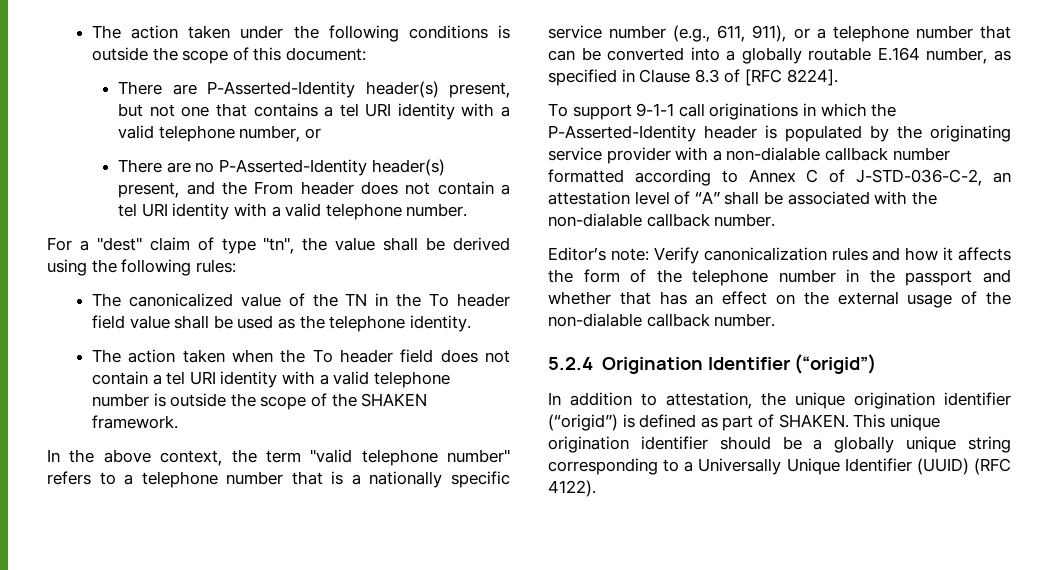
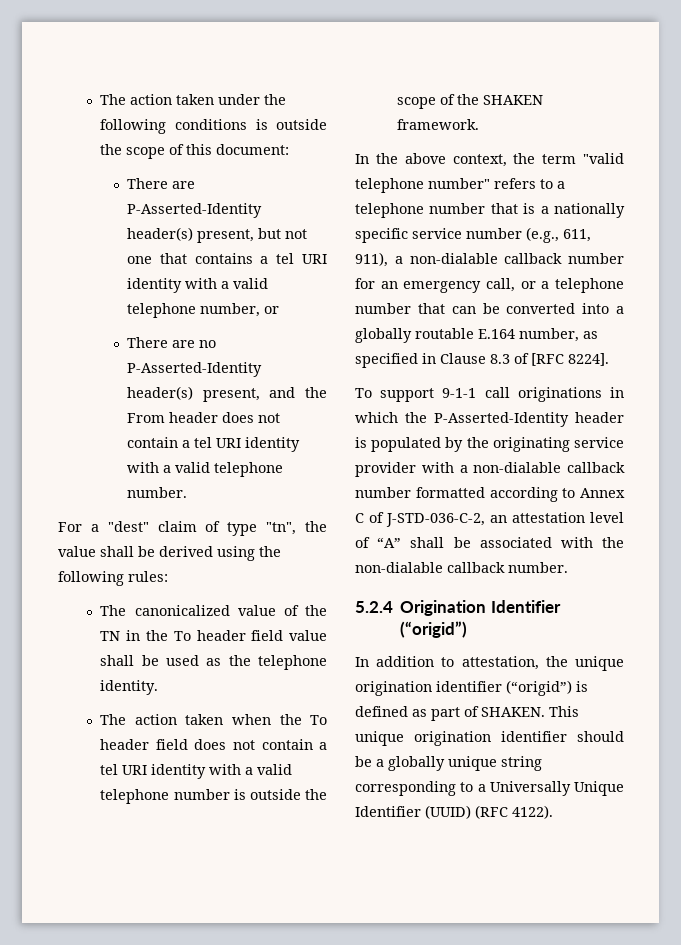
(787, 33) none -> [394,253,624,264] [355,278,515,293] a non-dialable callback number for an emergency call,
[548,247,1011,264] [548,269,1011,286] [548,291,1011,308] [548,313,776,327] // Editor’s note: Verify canonicalization rules and how it affects the form of the telephone number in the passport and whether that has an effect on the external usage of the non-dialable callback number. -> (568, 567) none

